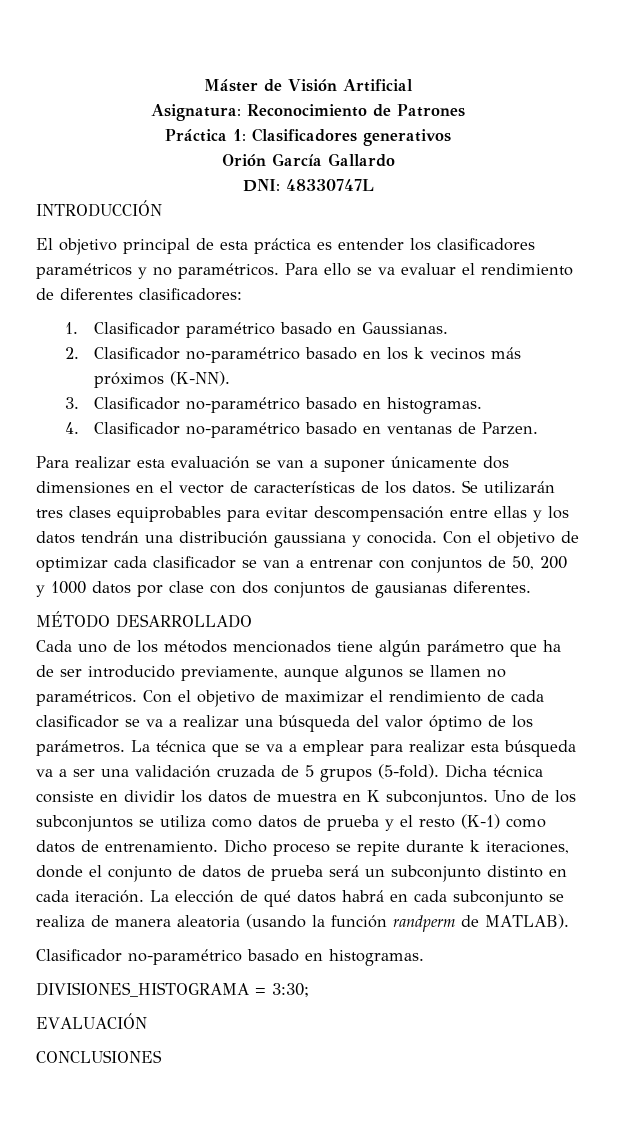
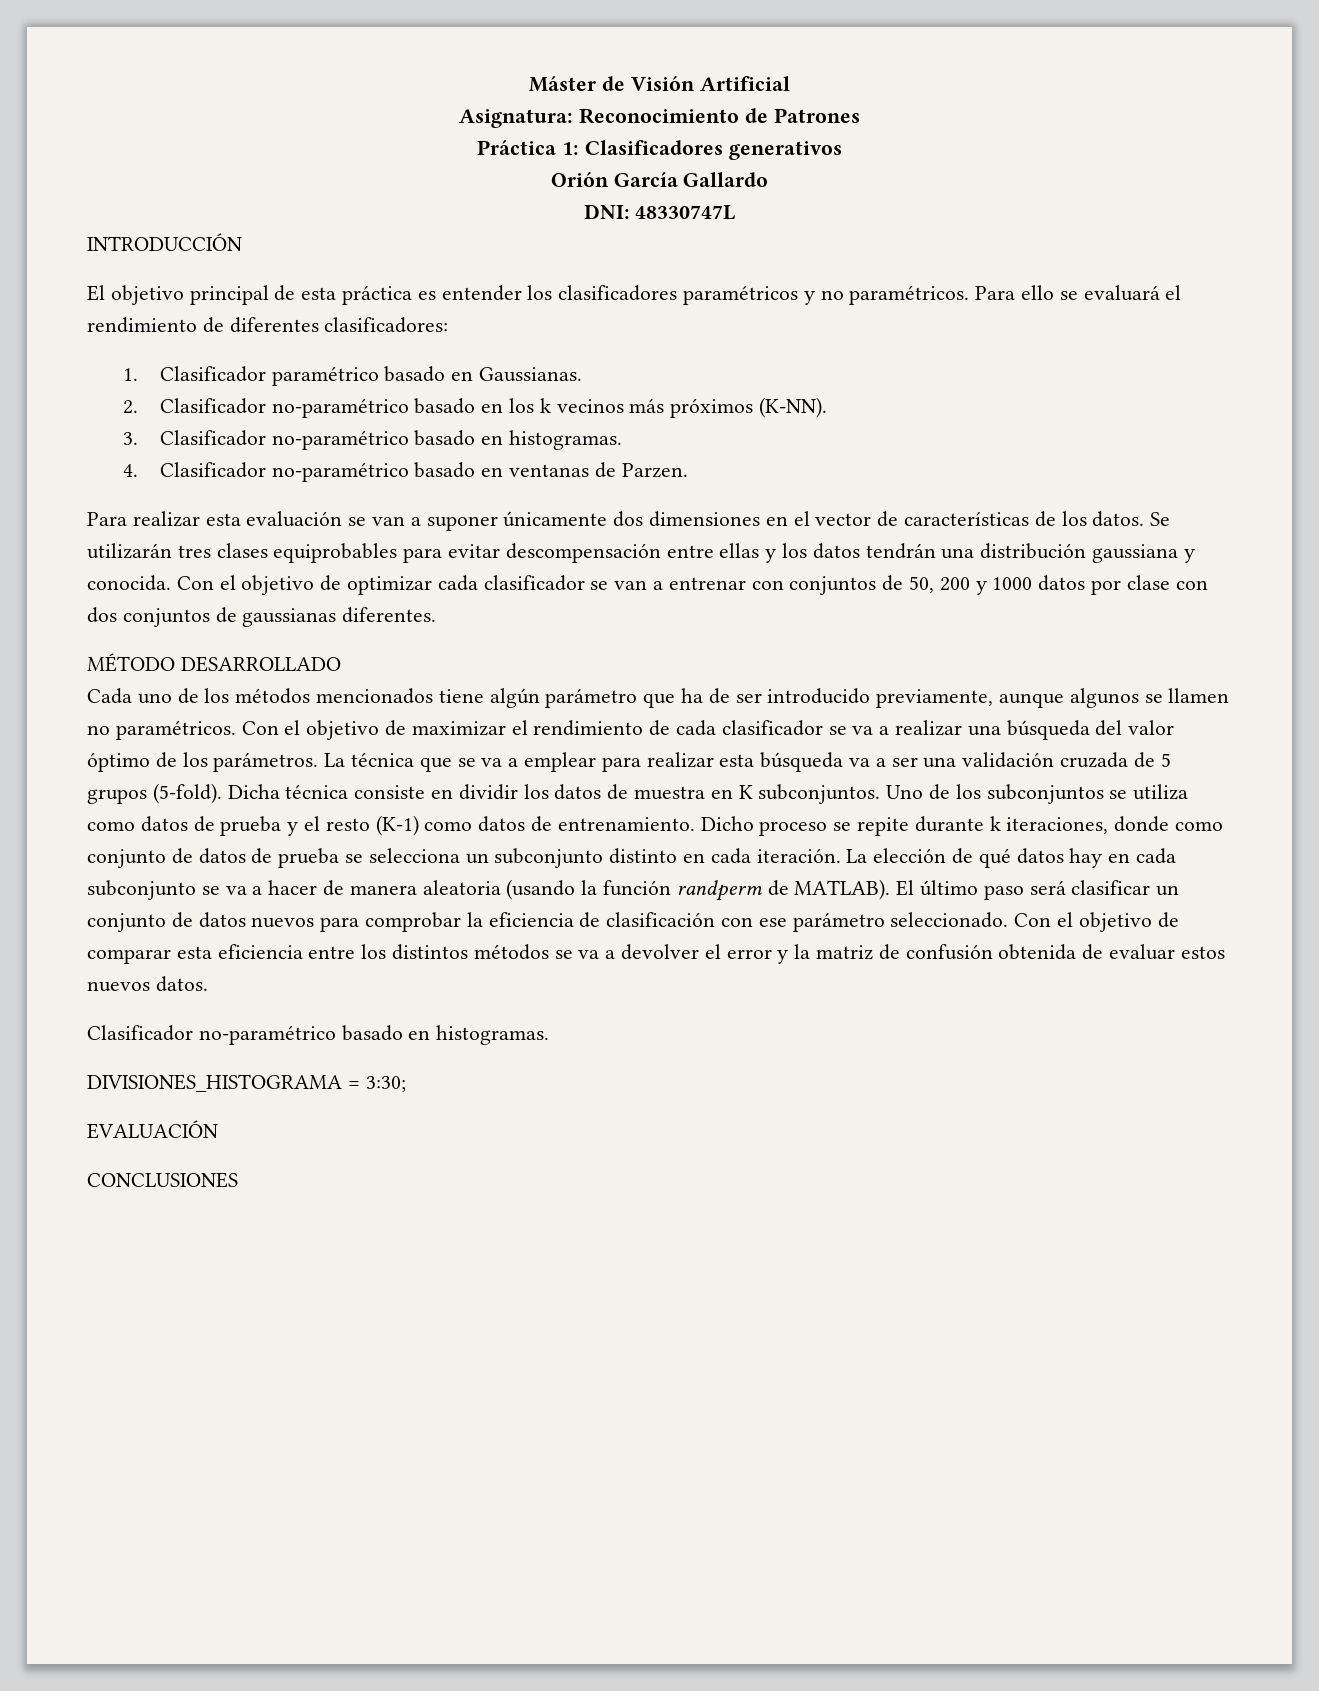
[378,263,456,275] va evaluar -> [1083,285,1160,301] evaluará
[375,582,447,598] gausianas -> [242,608,337,627] gaussianas
[89,865,102,877] el -> [1175,821,1224,831] como
[329,865,359,877] será -> [345,848,460,863] se selecciona
[342,890,384,902] habrá -> [1069,848,1103,868] hay
[36,915,85,928] realiza -> [225,880,318,895] va a hacer
(569, 921) none -> [896,880,1180,900] [87,912,1179,932] [87,944,1225,964] [87,976,208,992] El último paso será clasificar un conjunto de datos nuevos para comprobar la eficiencia de clasificación con ese parámetro seleccionado. Con el objetivo de comparar esta eficiencia entre los distintos métodos se va a devolver el error y la matriz de confusión obtenida de evaluar estos nuevos datos.

